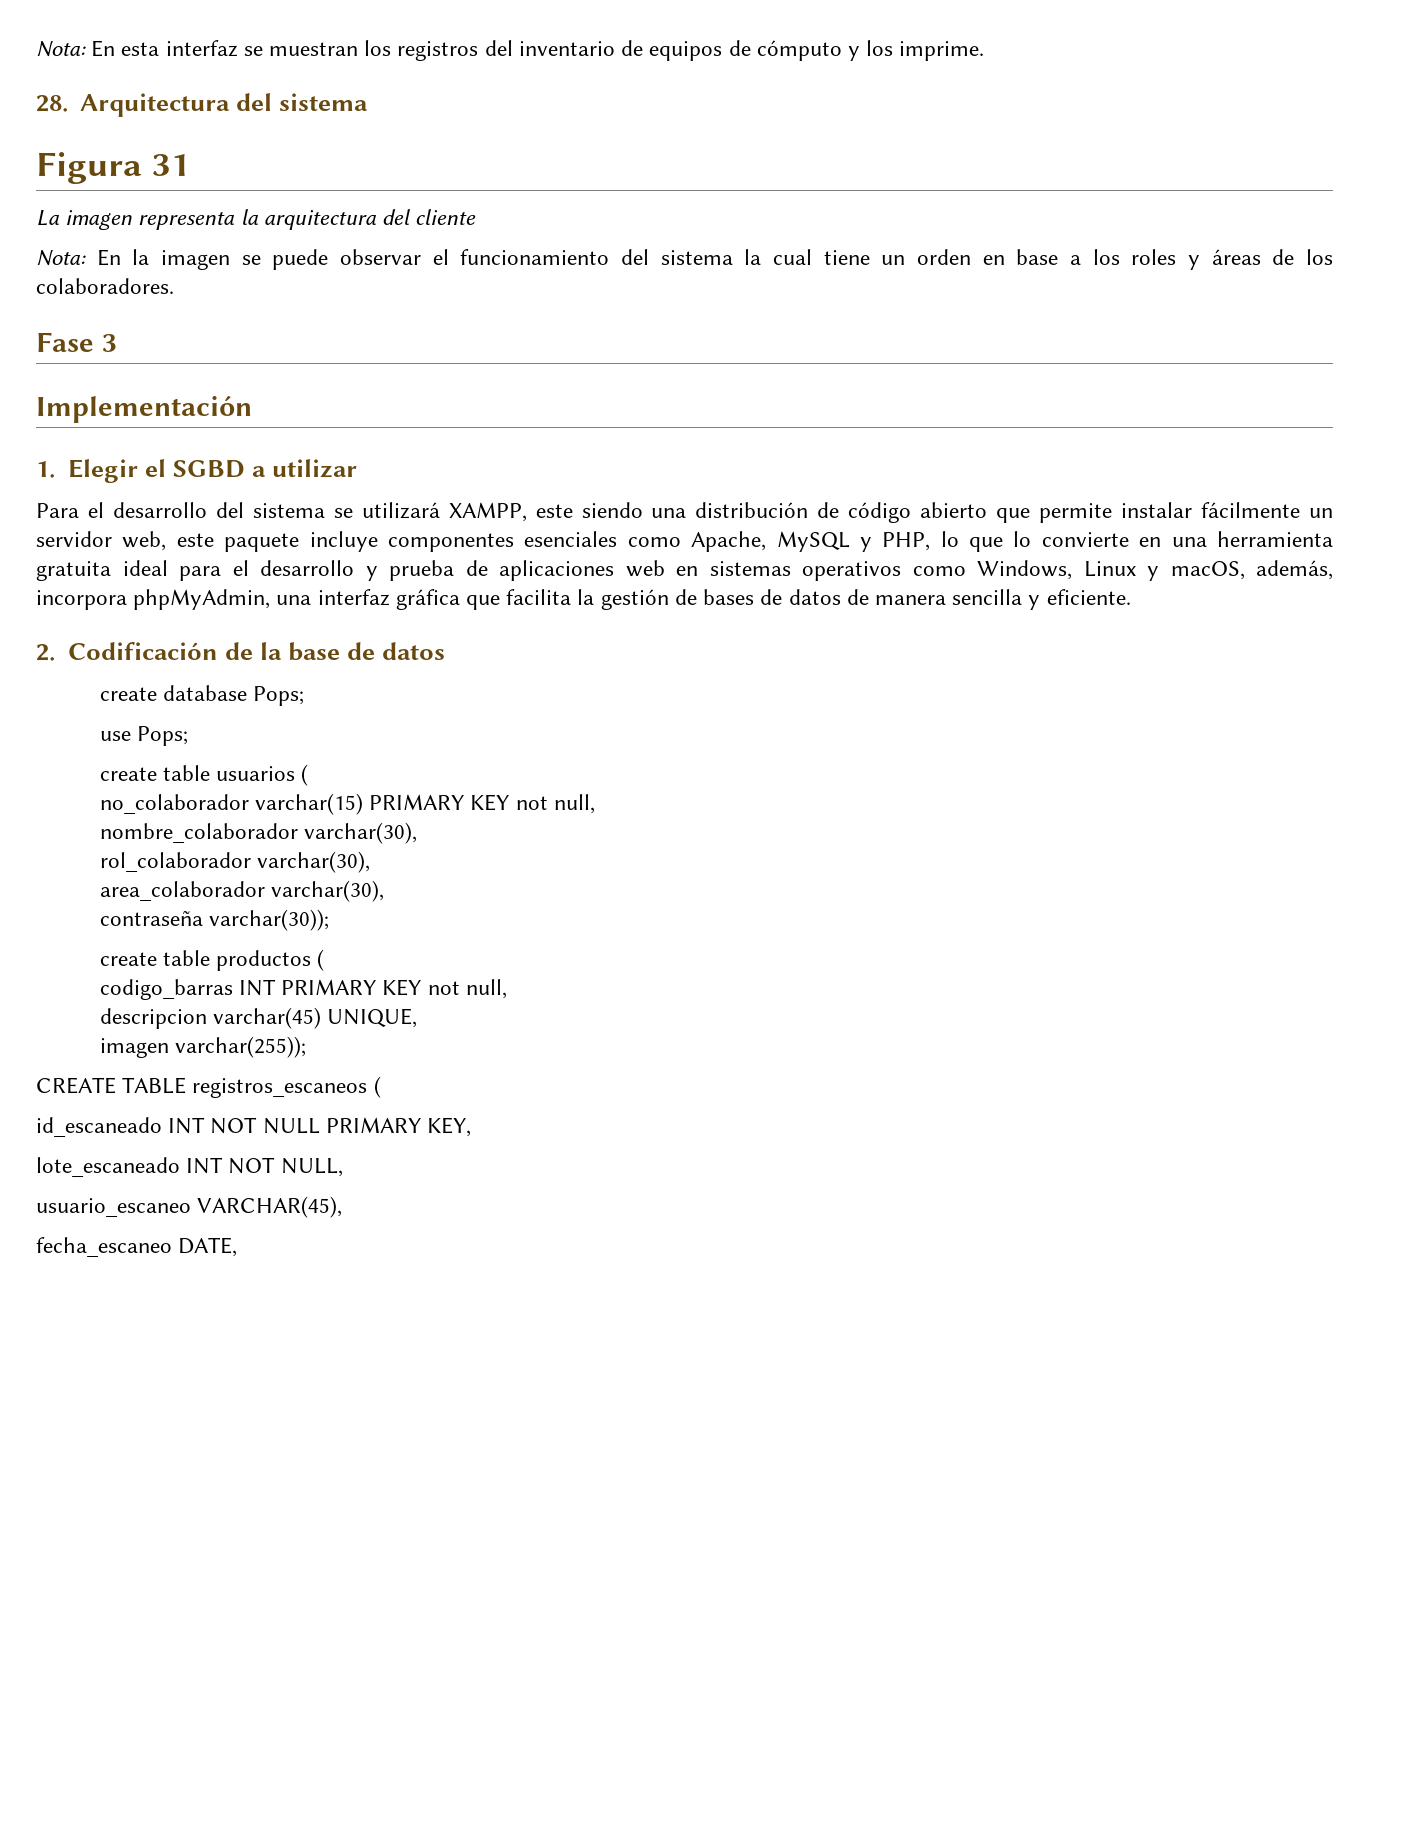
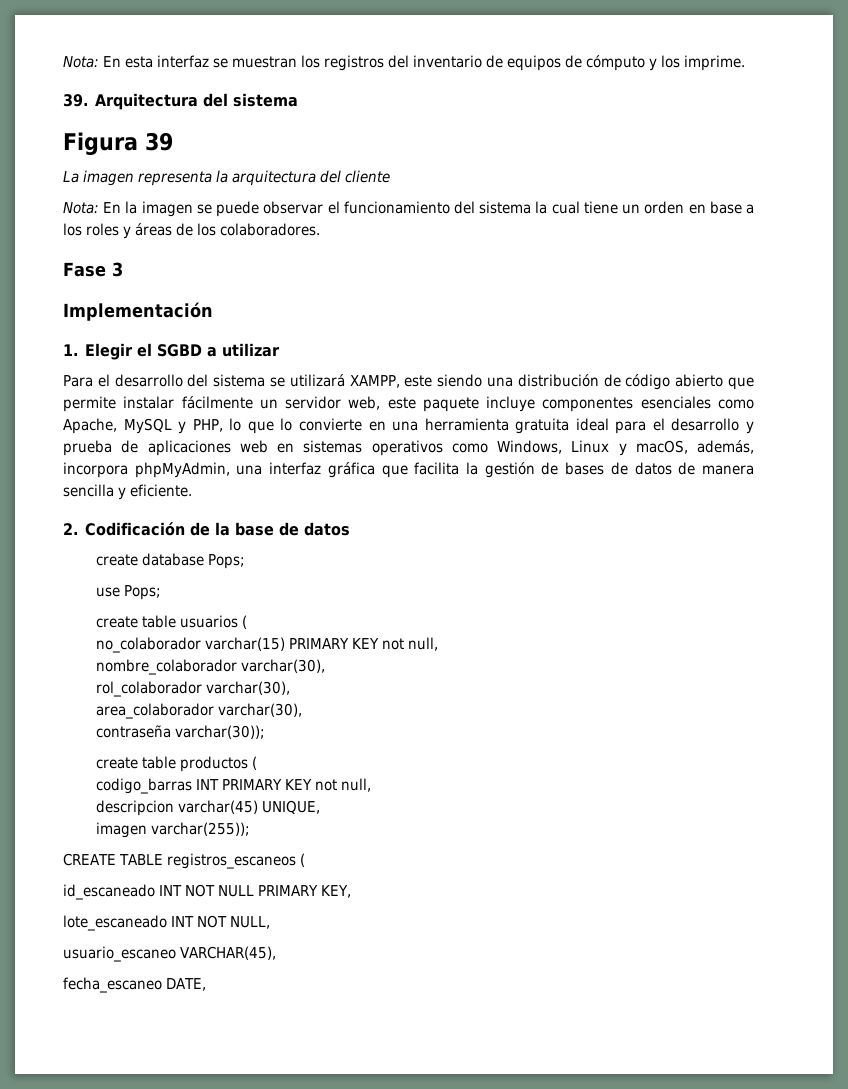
[36,95,68,112] 28. -> [63,94,88,107] 39.
[151,154,190,176] 31 -> [145,132,173,151] 39

